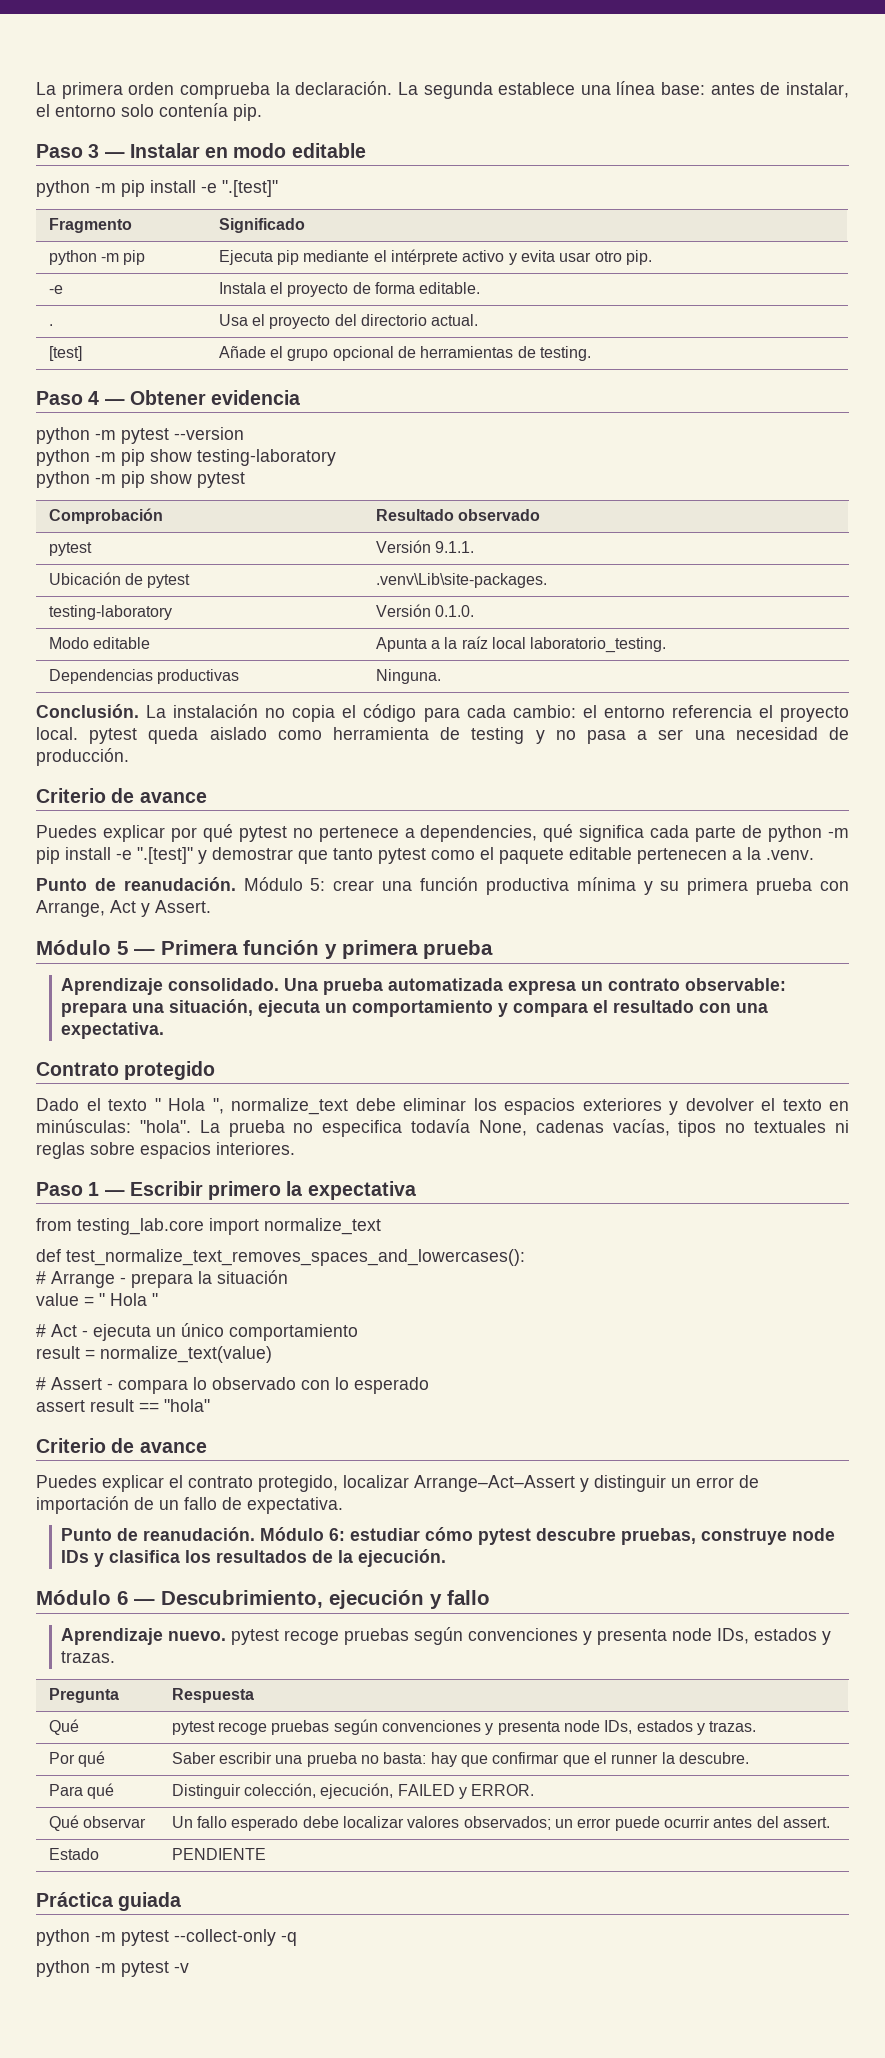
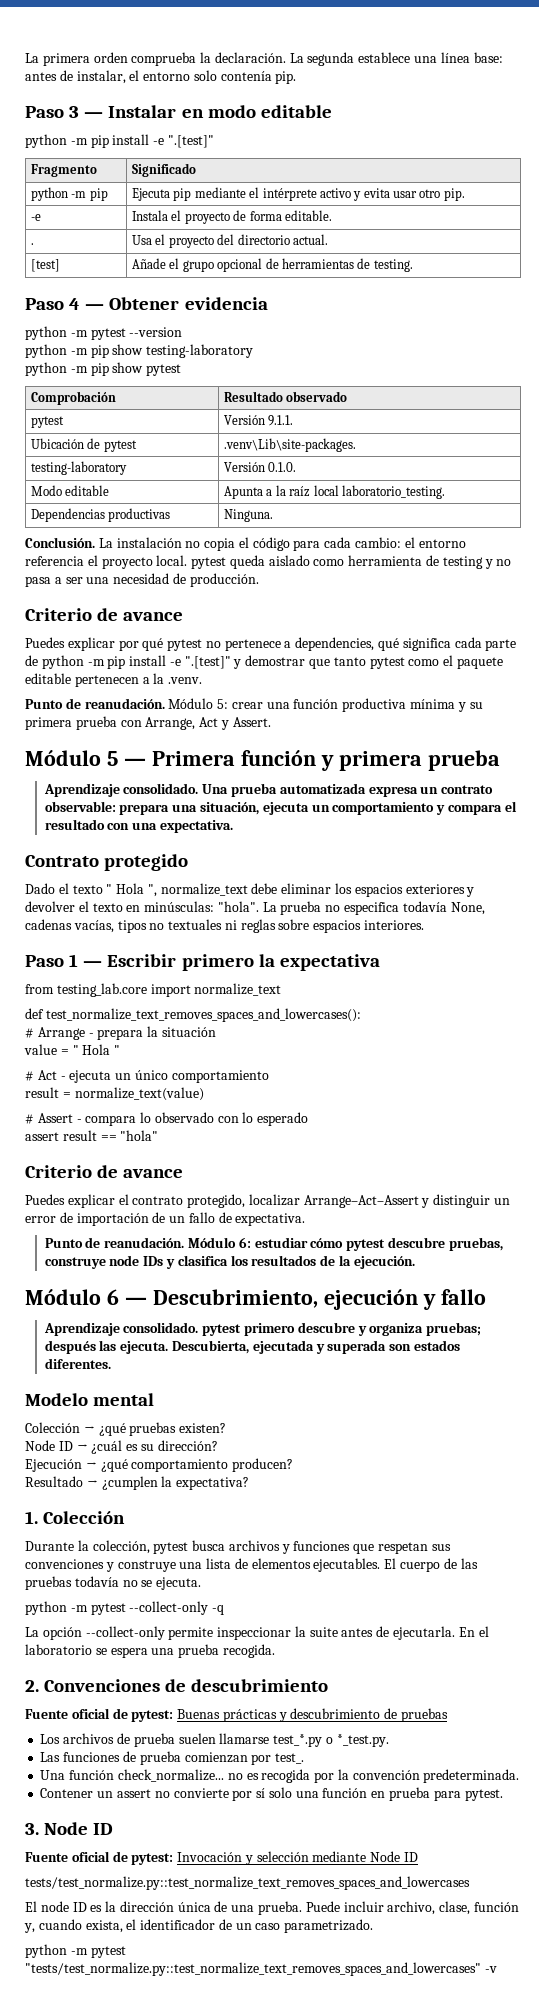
[168,1627,832,1645] [61,1651,116,1663] [48,1688,119,1703] [171,1688,254,1703] [48,1719,79,1735] [171,1719,757,1735] [48,1751,106,1767] [171,1752,750,1767] [48,1783,115,1799] [171,1783,535,1799] [48,1815,147,1831] [171,1816,831,1831] [48,1848,99,1860] [171,1848,266,1860] [36,1892,182,1911] nuevo. pytest recoge pruebas según convenciones y presenta node IDs, estados y trazas. // Pregunta | Respuesta // Qué | pytest recoge pruebas según convenciones y presenta node IDs, estados y trazas. // Por qué | Saber escribir una prueba no basta: hay que confirmar que el runner la descubre. // Para qué | Distinguir colección, ejecución, FAILED y ERROR. // Qué observar | Un fallo esperado debe localizar valores observados; un error puede ocurrir antes del assert. // Estado | PENDIENTE // Práctica guiada -> [123,1322,482,1336] [44,1340,460,1354] [44,1358,111,1369] [25,1393,155,1406] [25,1422,227,1436] [25,1440,218,1454] [25,1458,294,1472] [25,1476,250,1490] [25,1511,126,1524] [25,1540,451,1554] [25,1558,478,1572] [25,1576,202,1590] consolidado. pytest primero descubre y organiza pruebas; después las ejecuta. Descubierta, ejecutada y superada son estados diferentes. // Modelo mental // Colección → ¿qué pruebas existen? // Node ID → ¿cuál es su dirección? // Ejecución → ¿qué comportamiento producen? // Resultado → ¿cumplen la expectativa? // 1. Colección // Durante la colección, pytest busca archivos y funciones que respetan sus convenciones y construye una lista de elementos ejecutables. El cuerpo de las pruebas todavía no se ejecuta.
[36,1960,169,1977] // python -m pytest -> [25,1626,489,1640] [25,1644,275,1658] [25,1679,329,1692] [25,1708,449,1722] [40,1733,389,1747] [40,1751,305,1765] [40,1769,520,1783] [40,1787,503,1801] [25,1822,114,1835] [25,1851,419,1865] [25,1876,470,1890] [25,1901,519,1915] [24,1919,374,1933] [25,1944,126,1958] [25,1962,481,1976] // La opción --collect-only permite inspeccionar la suite antes de ejecutarla. En el laboratorio se espera una prueba recogida. // 2. Convenciones de descubrimiento // Fuente oficial de pytest: Buenas prácticas y descubrimiento de pruebas // Los archivos de prueba suelen llamarse test_*.py o *_test.py. // Las funciones de prueba comienzan por test_. // Una función check_normalize... no es recogida por la convención predeterminada. // Contener un assert no convierte por sí solo una función en prueba para pytest. // 3. Node ID // Fuente oficial de pytest: Invocación y selección mediante Node ID // tests/test_normalize.py::test_normalize_text_removes_spaces_and_lowercases // El node ID es la dirección única de una prueba. Puede incluir archivo, clase, función y, cuando exista, el identificador de un caso parametrizado. // python -m pytest "tests/test_normalize.py::test_normalize_text_removes_spaces_and_lowercases"

